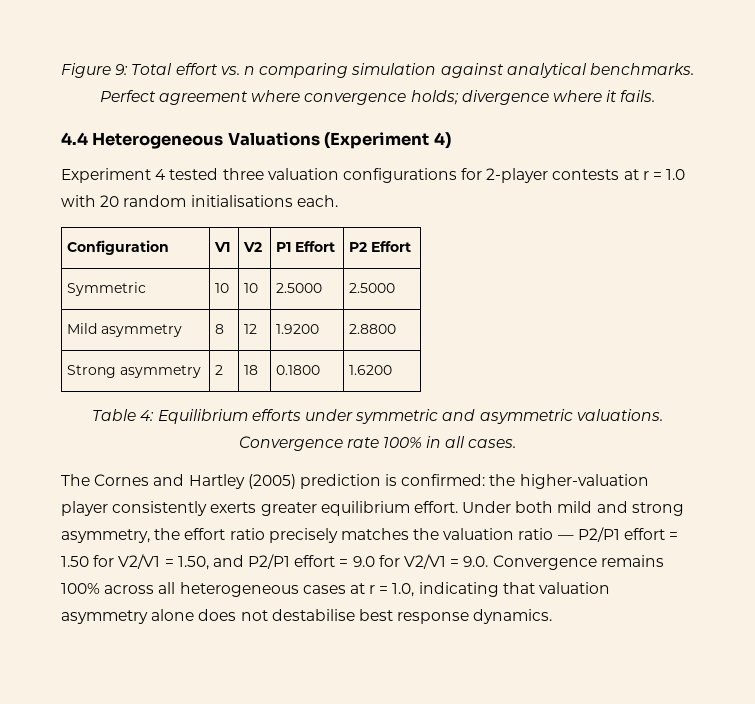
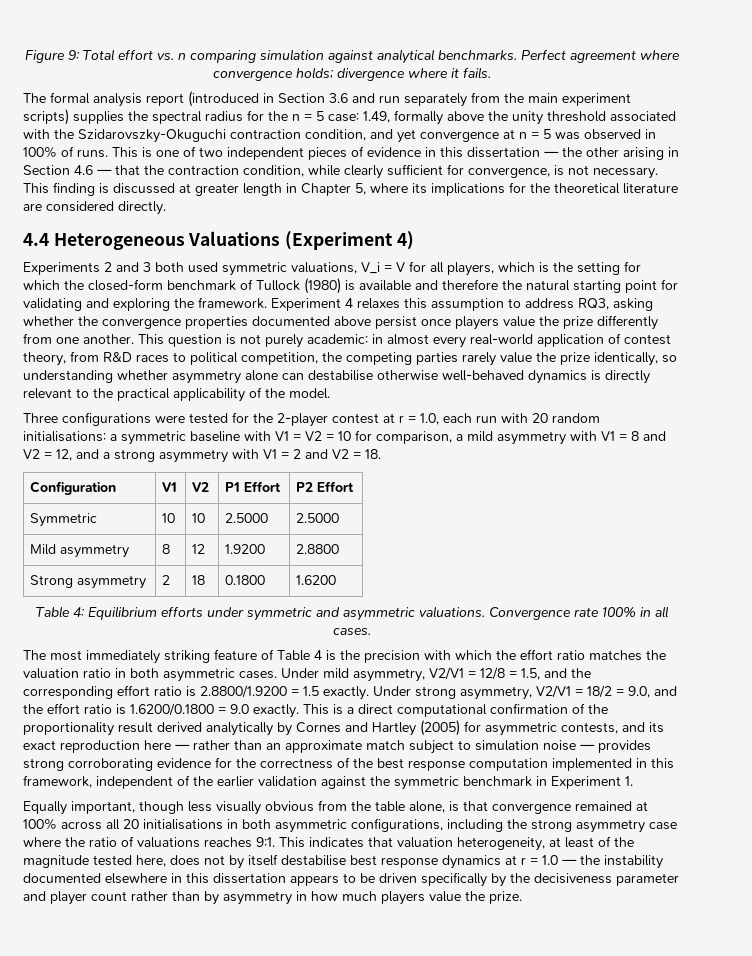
(656, 96) none -> [23,91,631,107] [23,109,676,125] [23,129,656,143] [23,146,679,160] [23,164,658,179] [23,182,678,196] [23,201,166,215] // The formal analysis report (introduced in Section 3.6 and run separately from the main experiment scripts) supplies the spectral radius for the n = 5 case: 1.49, formally above the unity threshold associated with the Szidarovszky-Okuguchi contraction condition, and yet convergence at n = 5 was observed in 100% of runs. This is one of two independent pieces of evidence in this dissertation — the other arising in Section 4.6 — that the contraction condition, while clearly sufficient for convergence, is not necessary. This finding is discussed at greater length in Chapter 5, where its implications for the theoretical literature are considered directly.
[61,168,686,183] [61,195,338,207] Experiment 4 tested three valuation configurations for 2-player contests at r = 1.0 with 20 random initialisations each. -> [23,261,641,276] [23,278,678,294] [23,297,653,311] [23,315,658,330] [23,333,671,348] [23,351,677,366] [23,370,650,384] [23,387,330,402] [23,412,600,427] [23,430,666,445] [23,449,381,463] Experiments 2 and 3 both used symmetric valuations, V_i = V for all players, which is the setting for which the closed-form benchmark of Tullock (1980) is available and therefore the natural starting point for validating and exploring the framework. Experiment 4 relaxes this assumption to address RQ3, asking whether the convergence properties documented above persist once players value the prize differently from one another. This question is not purely academic: in almost every real-world application of contest theory, from R&D races to political competition, the competing parties rarely value the prize identically, so understanding whether asymmetry alone can destabilise otherwise well-behaved dynamics is directly relevant to the practical applicability of the model. // Three configurations were tested for the 2-player contest at r = 1.0, each run with 20 random initialisations: a symmetric baseline with V1 = V2 = 10 for comparison, a mild asymmetry with V1 = 8 and V2 = 12, and a strong asymmetry with V1 = 2 and V2 = 18.
[94,474,649,489] [61,501,684,516] [61,527,679,543] [61,554,664,570] [61,582,611,597] [61,609,553,624] Cornes and Hartley (2005) prediction is confirmed: the higher-valuation player consistently exerts greater equilibrium effort. Under both mild and strong asymmetry, the effort ratio precisely matches the valuation ratio — P2/P1 effort = 1.50 for V2/V1 = 1.50, and P2/P1 effort = 9.0 for V2/V1 = 9.0. Convergence remains 100% across all heterogeneous cases at r = 1.0, indicating that valuation asymmetry alone does not destabilise best response dynamics. -> [50,649,666,664] [23,667,591,682] [23,685,677,700] [23,703,608,718] [23,720,664,736] [23,740,651,754] [23,757,674,771] [23,775,633,790] [23,800,648,815] [23,818,677,833] [23,836,634,851] [23,854,663,869] [23,872,679,887] [23,891,522,905] most immediately striking feature of Table 4 is the precision with which the effort ratio matches the valuation ratio in both asymmetric cases. Under mild asymmetry, V2/V1 = 12/8 = 1.5, and the corresponding effort ratio is 2.8800/1.9200 = 1.5 exactly. Under strong asymmetry, V2/V1 = 18/2 = 9.0, and the effort ratio is 1.6200/0.1800 = 9.0 exactly. This is a direct computational confirmation of the proportionality result derived analytically by Cornes and Hartley (2005) for asymmetric contests, and its exact reproduction here — rather than an approximate match subject to simulation noise — provides strong corroborating evidence for the correctness of the best response computation implemented in this framework, independent of the earlier validation against the symmetric benchmark in Experiment 1. // Equally important, though less visually obvious from the table alone, is that convergence remained at 100% across all 20 initialisations in both asymmetric configurations, including the strong asymmetry case where the ratio of valuations reaches 9:1. This indicates that valuation heterogeneity, at least of the magnitude tested here, does not by itself destabilise best response dynamics at r = 1.0 — the instability documented elsewhere in this dissertation appears to be driven specifically by the decisiveness parameter and player count rather than by asymmetry in how much players value the prize.

